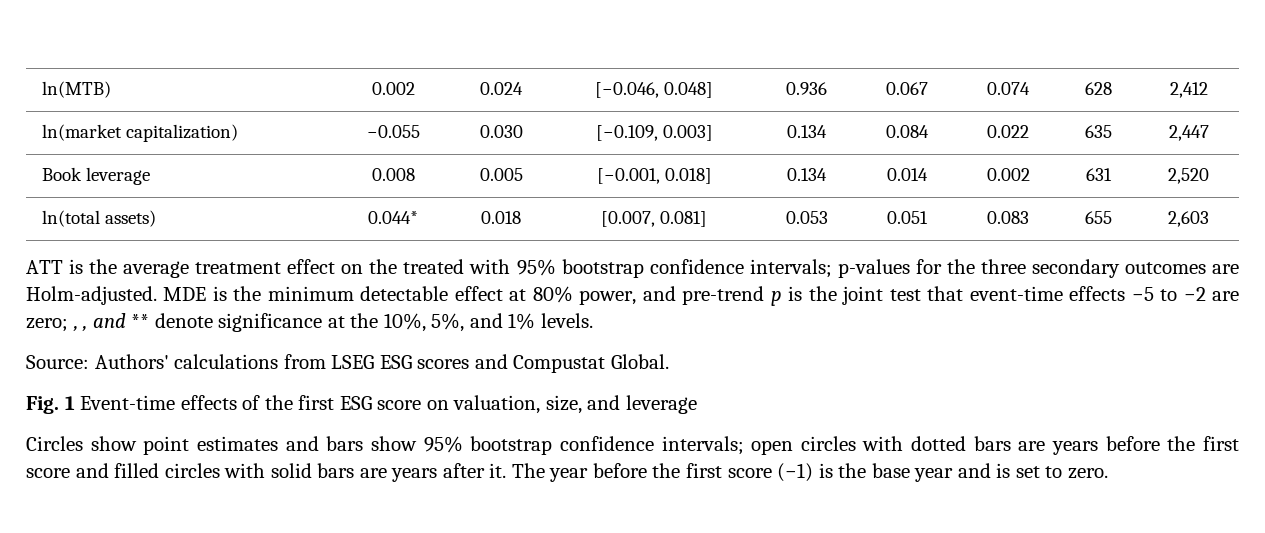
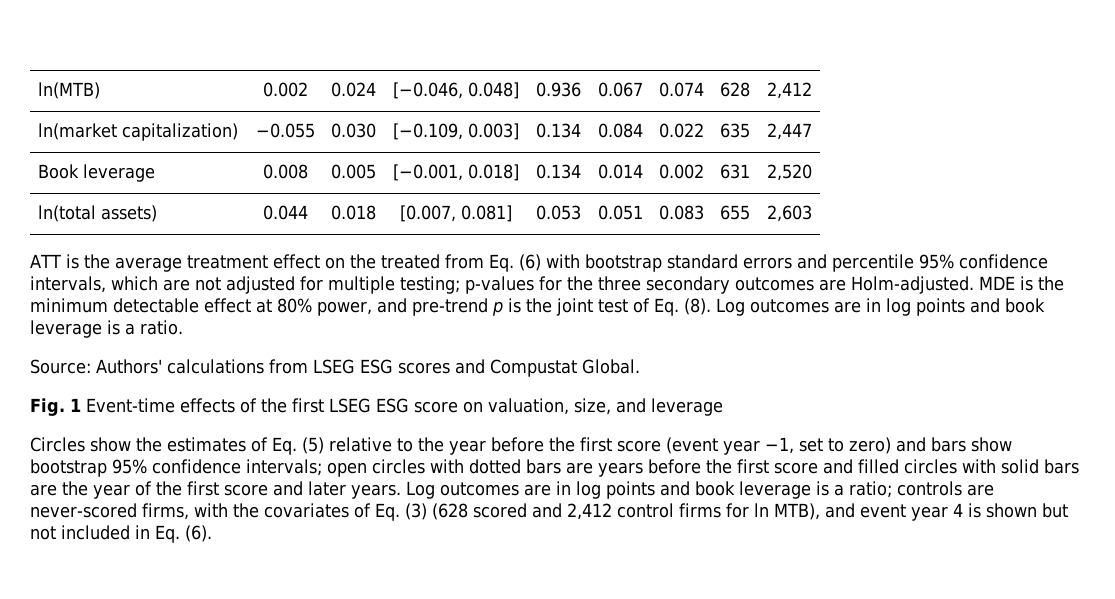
[368,211,418,224] 0.044* -> [262,205,308,220] 0.044
[469,259,832,278] with 95% bootstrap confidence intervals; -> [444,254,1048,272] [30,276,460,294] from Eq. (6) with bootstrap standard errors and percentile 95% confidence intervals, which are not adjusted for multiple testing;
[927,286,1240,301] [26,313,593,332] that event-time effects −5 to −2 are zero; , , and ** denote significance at the 10%, 5%, and 1% levels. -> [633,298,1045,316] [30,320,183,338] of Eq. (8). Log outcomes are in log points and book leverage is a ratio.
(335, 402) none -> [329,398,371,413] LSEG
[143,436,278,455] point estimates -> [136,437,891,455] the estimates of Eq. (5) relative to the year before the first score (event year −1, set to zero)
[423,436,553,455] 95% bootstrap -> [30,459,147,477] bootstrap 95%
[391,463,1108,482] years after it. The year before the first score (−1) is the base year and is set to zero. -> [62,481,994,499] [30,503,1068,521] [30,525,212,543] the year of the first score and later years. Log outcomes are in log points and book leverage is a ratio; controls are never-scored firms, with the covariates of Eq. (3) (628 scored and 2,412 control firms for ln MTB), and event year 4 is shown but not included in Eq. (6).

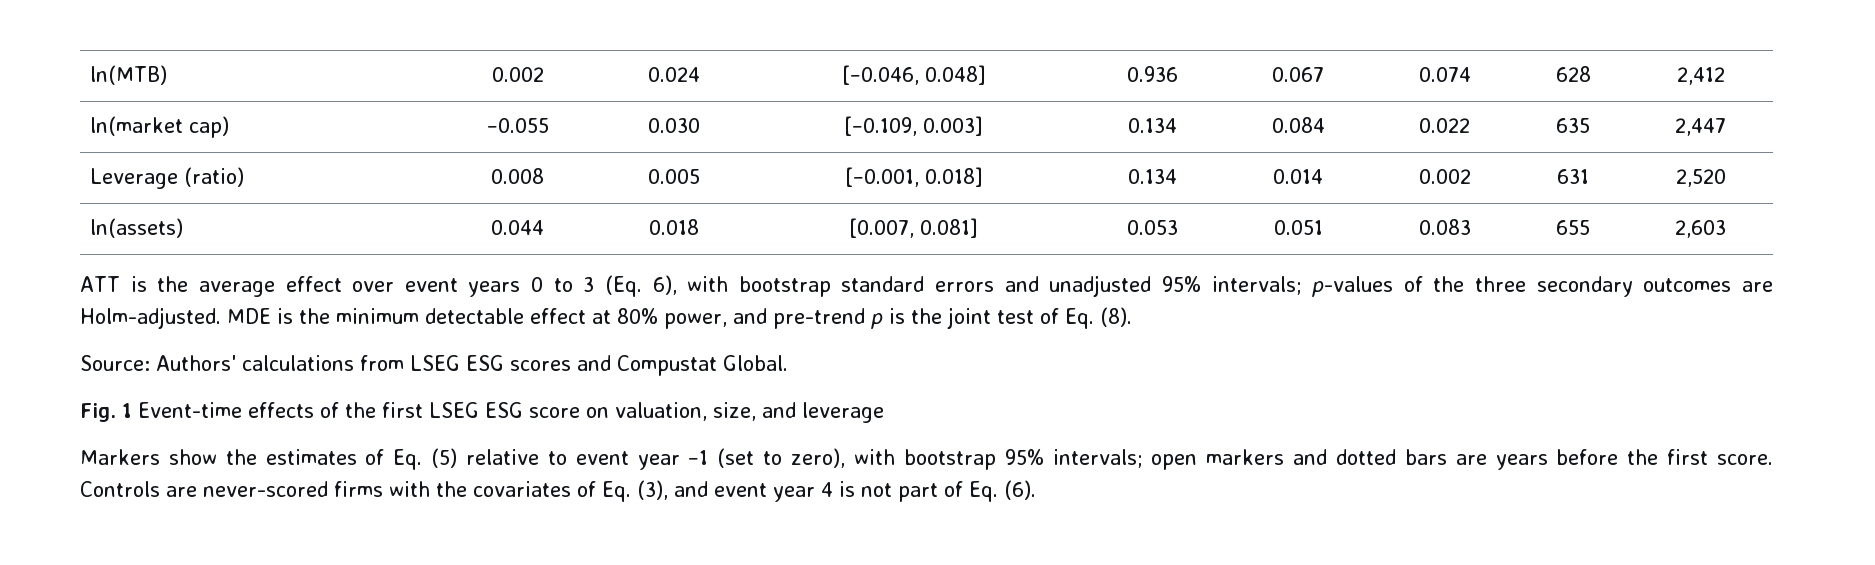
[121,123,238,141] capitalization) -> [188,116,229,138] cap)
[37,164,155,182] Book leverage -> [89,167,244,189] Leverage (ratio)
[37,205,157,222] ln(total assets) -> [89,218,183,238] ln(assets)
[186,254,541,272] treatment effect on the treated from Eq. (6) -> [285,275,677,297] effect over event years 0 to 3 (Eq. 6),
[831,254,1048,272] [30,276,562,294] percentile 95% confidence intervals, which are not adjusted for multiple testing; p-values for -> [1049,275,1423,297] unadjusted 95% intervals; p-values of
[716,298,1045,316] [30,320,183,338] Log outcomes are in log points and book leverage is a ratio. -> (1132, 317) none
[30,437,85,452] Circles -> [80,449,160,465] Markers
[418,437,1012,455] the year before the first score (event year −1, set to zero) and bars show -> [575,448,895,470] event year −1 (set to zero), with
[152,459,241,474] confidence -> (1044, 457) none
[372,459,464,474] circles with -> [1206,449,1328,465] markers and
[774,459,1079,474] [30,481,962,499] score and filled circles with solid bars are the year of the first score and later years. Log outcomes are in log points and book leverage is a ratio; controls -> [1716,454,1773,465] [80,481,160,497] score. Controls
[141,503,189,520] firms, -> [334,481,383,497] firms
[404,503,820,520] (3) (628 scored and 2,412 control firms for ln MTB), -> [637,480,668,500] (3),
[985,503,1068,518] [30,525,150,540] shown but not included in -> [861,481,963,502] not part of

